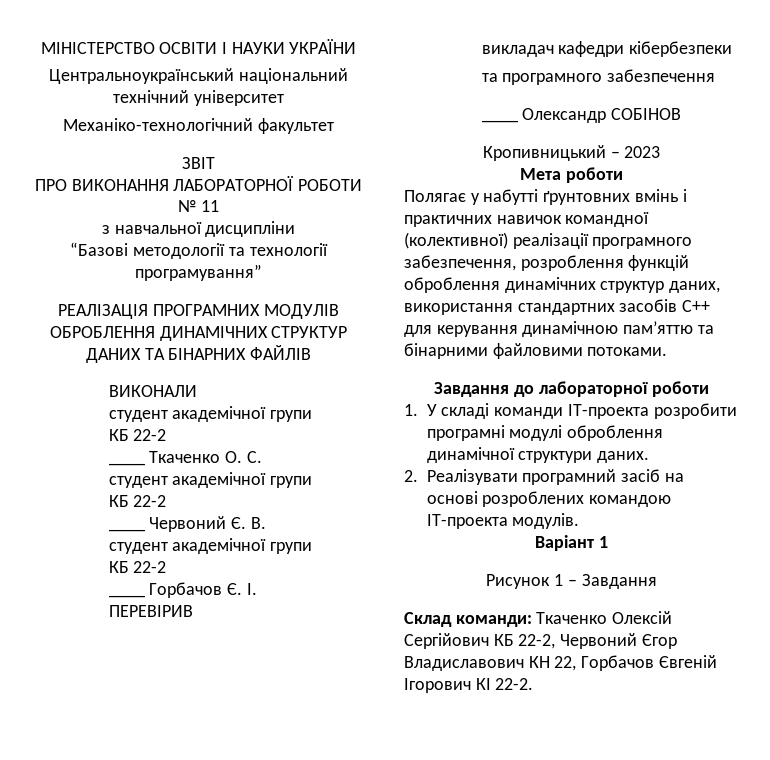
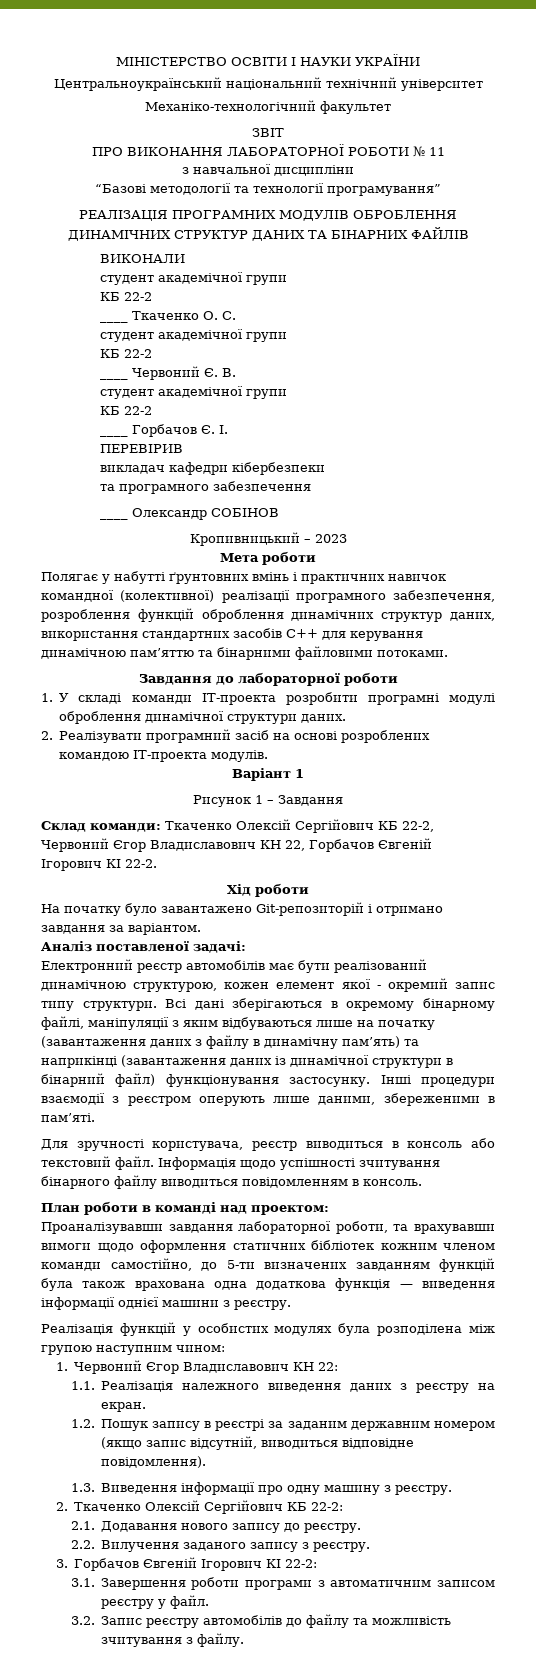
(534, 684) none -> [227,883,309,897] [41,902,443,916] [41,923,201,935] [41,941,246,953] [41,959,427,973] [41,978,496,992] [41,998,495,1011] [41,1016,435,1030] [41,1035,419,1049] [41,1055,453,1068] [41,1073,495,1087] [41,1093,495,1106] [41,1113,95,1122] [41,1138,496,1151] [41,1156,440,1170] [41,1175,422,1189] [41,1201,329,1215] [41,1221,496,1234] [41,1240,495,1253] [41,1258,495,1272] [41,1278,495,1291] [41,1297,291,1310] [41,1322,495,1336] [41,1345,225,1355] [55,1360,339,1374] [70,1381,496,1393] [100,1402,146,1412] [70,1419,495,1431] [100,1436,414,1450] [100,1456,206,1468] [70,1482,452,1495] [55,1500,344,1514] [70,1521,361,1533] [70,1540,370,1552] [55,1557,318,1571] [70,1577,495,1590] [100,1595,209,1609] [70,1614,451,1628] [100,1633,244,1647] // Хід роботи // На початку було завантажено Git-репозиторій і отримано завдання за варіантом. // Аналіз поставленої задачі: // Електронний реєстр автомобілів має бути реалізований динамічною структурою, кожен елемент якої - окремий запис типу структури. Всі дані зберігаються в окремому бінарному файлі, маніпуляції з яким відбуваються лише на початку (завантаження даних з файлу в динамічну пам’ять) та наприкінці (завантаження даних із динамічної структури в бінарний файл) функціонування застосунку. Інші процедури взаємодії з реєстром оперують лише даними, збереженими в пам’яті. // Для зручності користувача, реєстр виводиться в консоль або текстовий файл. Інформація щодо успішності зчитування бінарного файлу виводиться повідомленням в консоль. // План роботи в команді над проектом: // Проаналізувавши завдання лабораторної роботи, та врахувавши вимоги щодо оформлення статичних бібліотек кожним членом команди самостійно, до 5-ти визначених завданням функцій була також врахована одна додаткова функція — виведення інформації однієї машини з реєстру. // Реалізація функцій у особистих модулях була розподілена між групою наступним чином: // 1. Червоний Єгор Владиславович КН 22: // 1.1. Реалізація належного виведення даних з реєстру на екран. // 1.2. Пошук запису в реєстрі за заданим державним номером (якщо запис відсутній, виводиться відповідне повідомлення). // 1.3. Виведення інформації про одну машину з реєстру. // 2. Ткаченко Олексій Сергійович КБ 22-2: // 2.1. Додавання нового запису до реєстру. // 2.2. Вилучення заданого запису з реєстру. // 3. Горбачов Євгеній Ігорович КІ 22-2: // 3.1. Завершення роботи програми з автоматичним записом реєстру у файл. // 3.2. Запис реєстру автомобілів до файлу та можливість зчитування з файлу.

